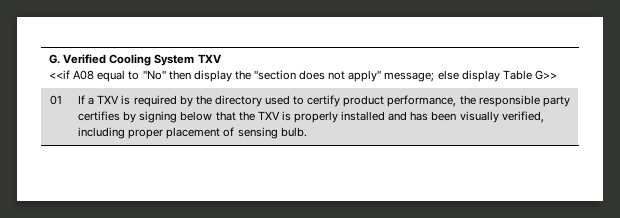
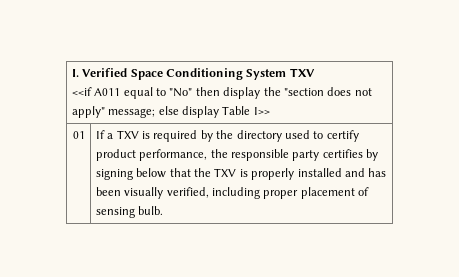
[49,54,152,66] G. Verified Cooling -> [71,68,244,80] I. Verified Space Conditioning
[73,70,95,80] A08 -> [94,88,121,96] A011
[534,70,557,80] G>> -> [253,107,270,115] I>>

